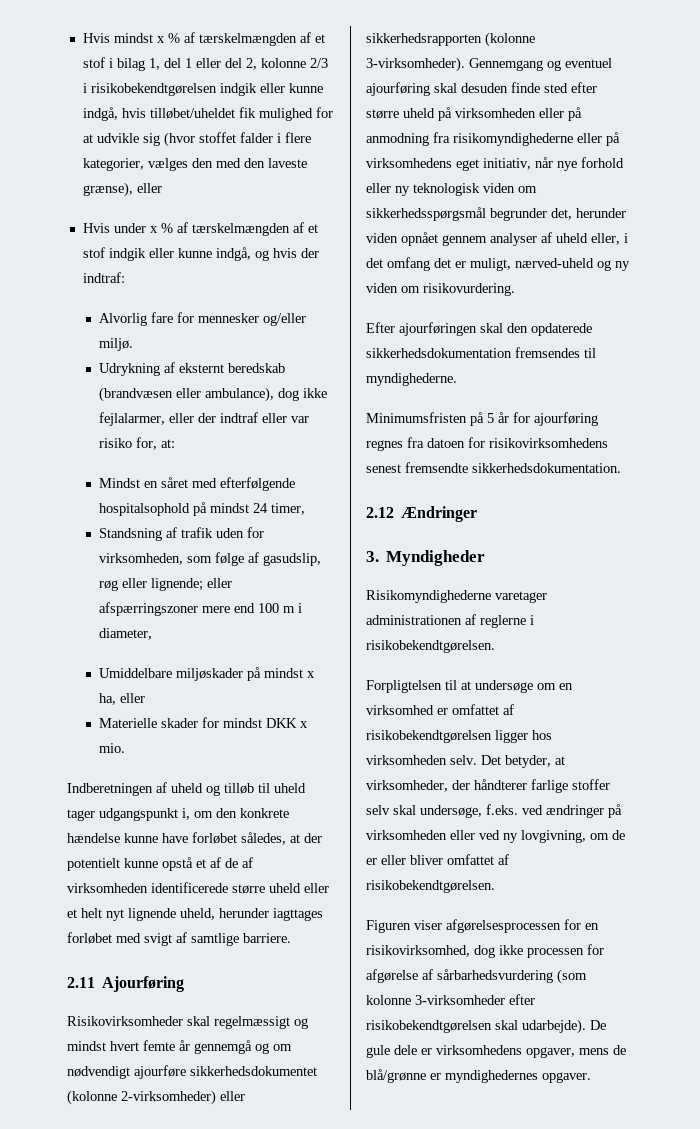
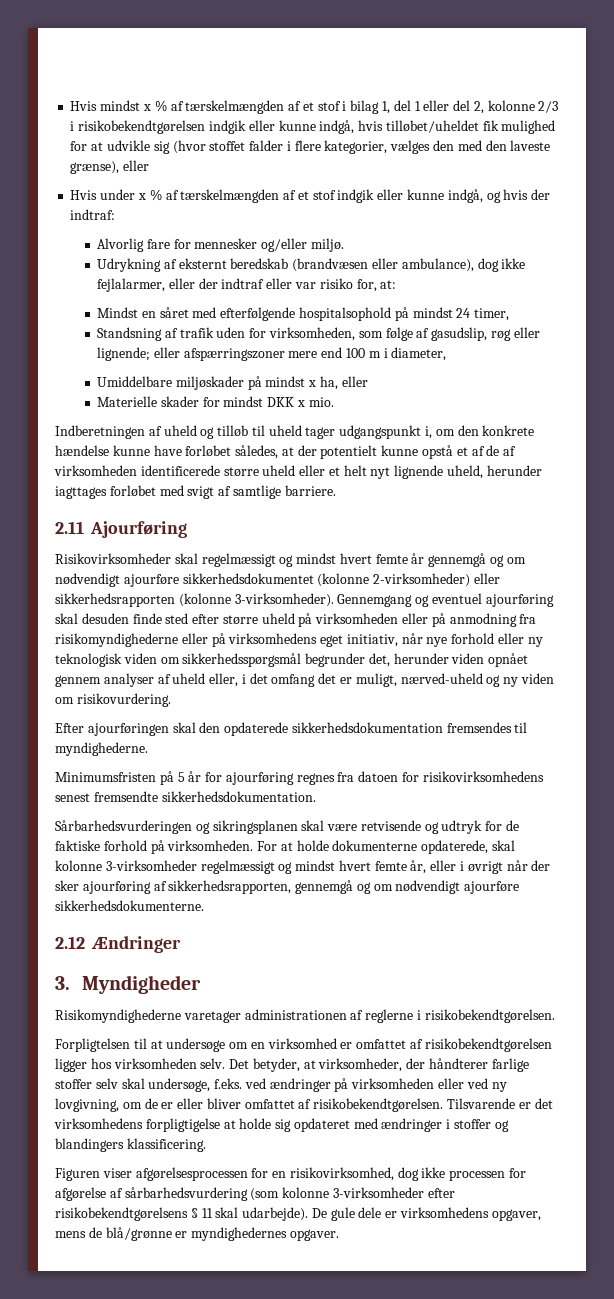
(621, 468) none -> [55,820,520,834] [55,840,516,854] [55,860,551,874] [55,880,520,894] [55,900,204,911] // Sårbarhedsvurderingen og sikringsplanen skal være retvisende og udtryk for de faktiske forhold på virksomheden. For at holde dokumenterne opdaterede, skal kolonne 3-virksomheder regelmæssigt og mindst hvert femte år, eller i øvrigt når der sker ajourføring af sikkerhedsrapporten, gennemgå og om nødvendigt ajourføre sikkerhedsdokumenterne.
(495, 886) none -> [447,1098,553,1109] [54,1118,509,1132] [55,1138,206,1152] Tilsvarende er det virksomhedens forpligtigelse at holde sig opdateret med ændringer i stoffer og blandingers klassificering.
[366,1020,492,1033] risikobekendtgørelsen -> [55,1207,213,1221] risikobekendtgørelsens § 11

